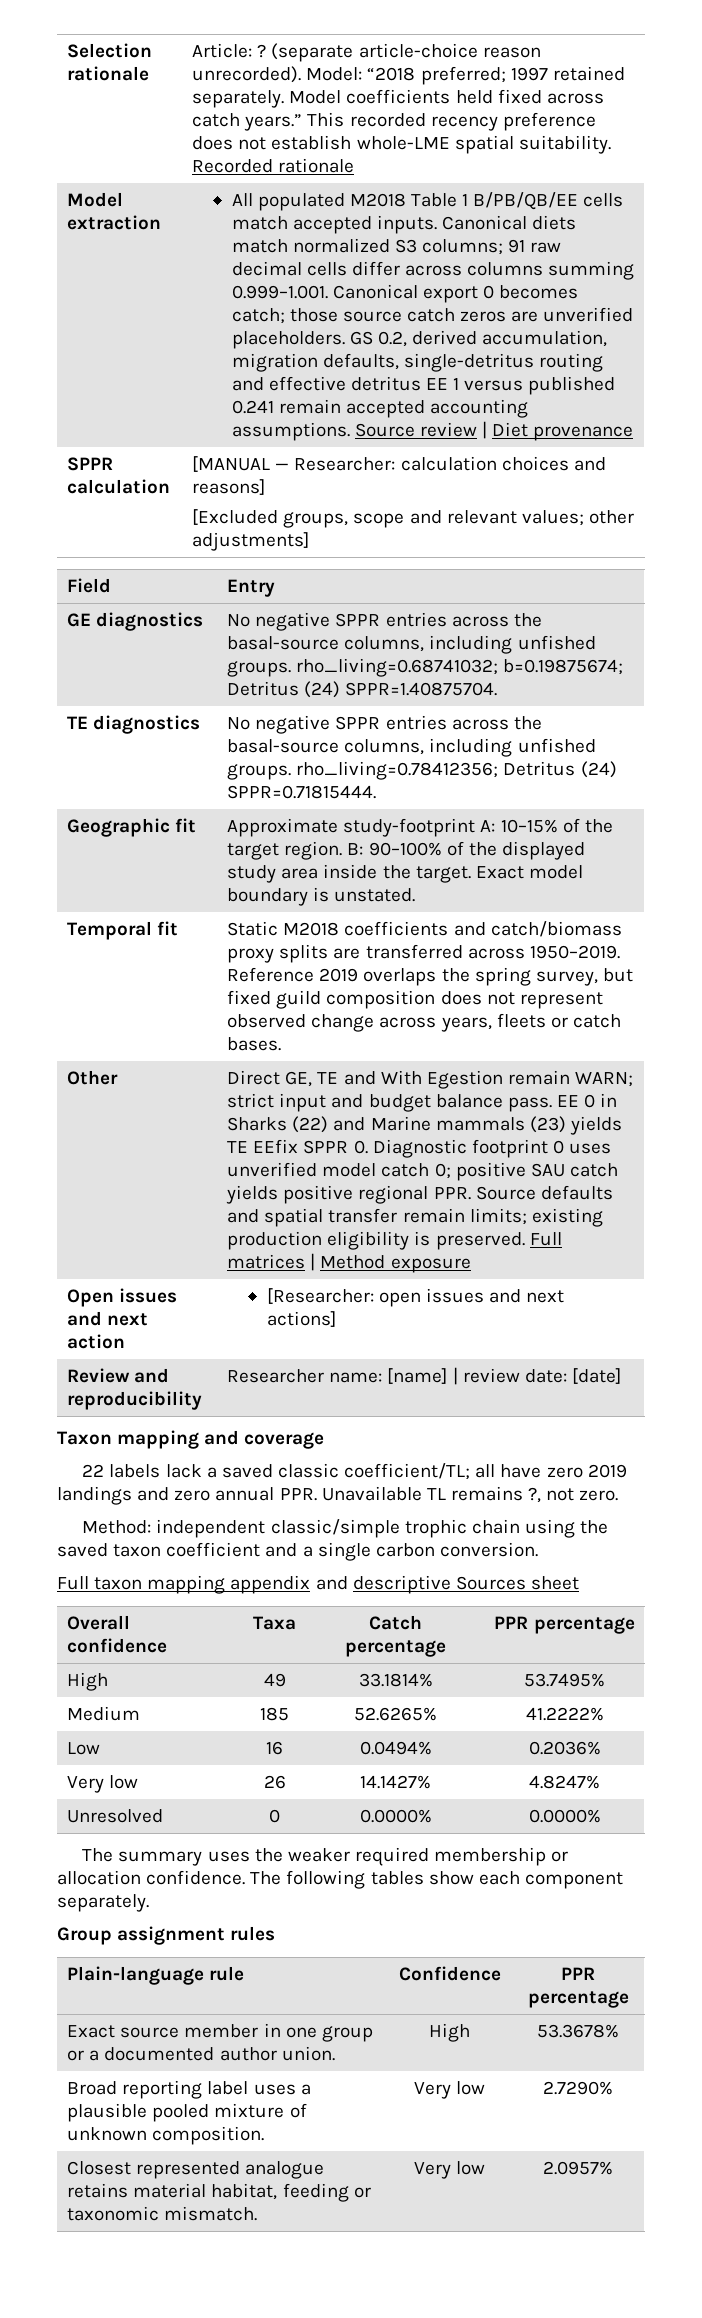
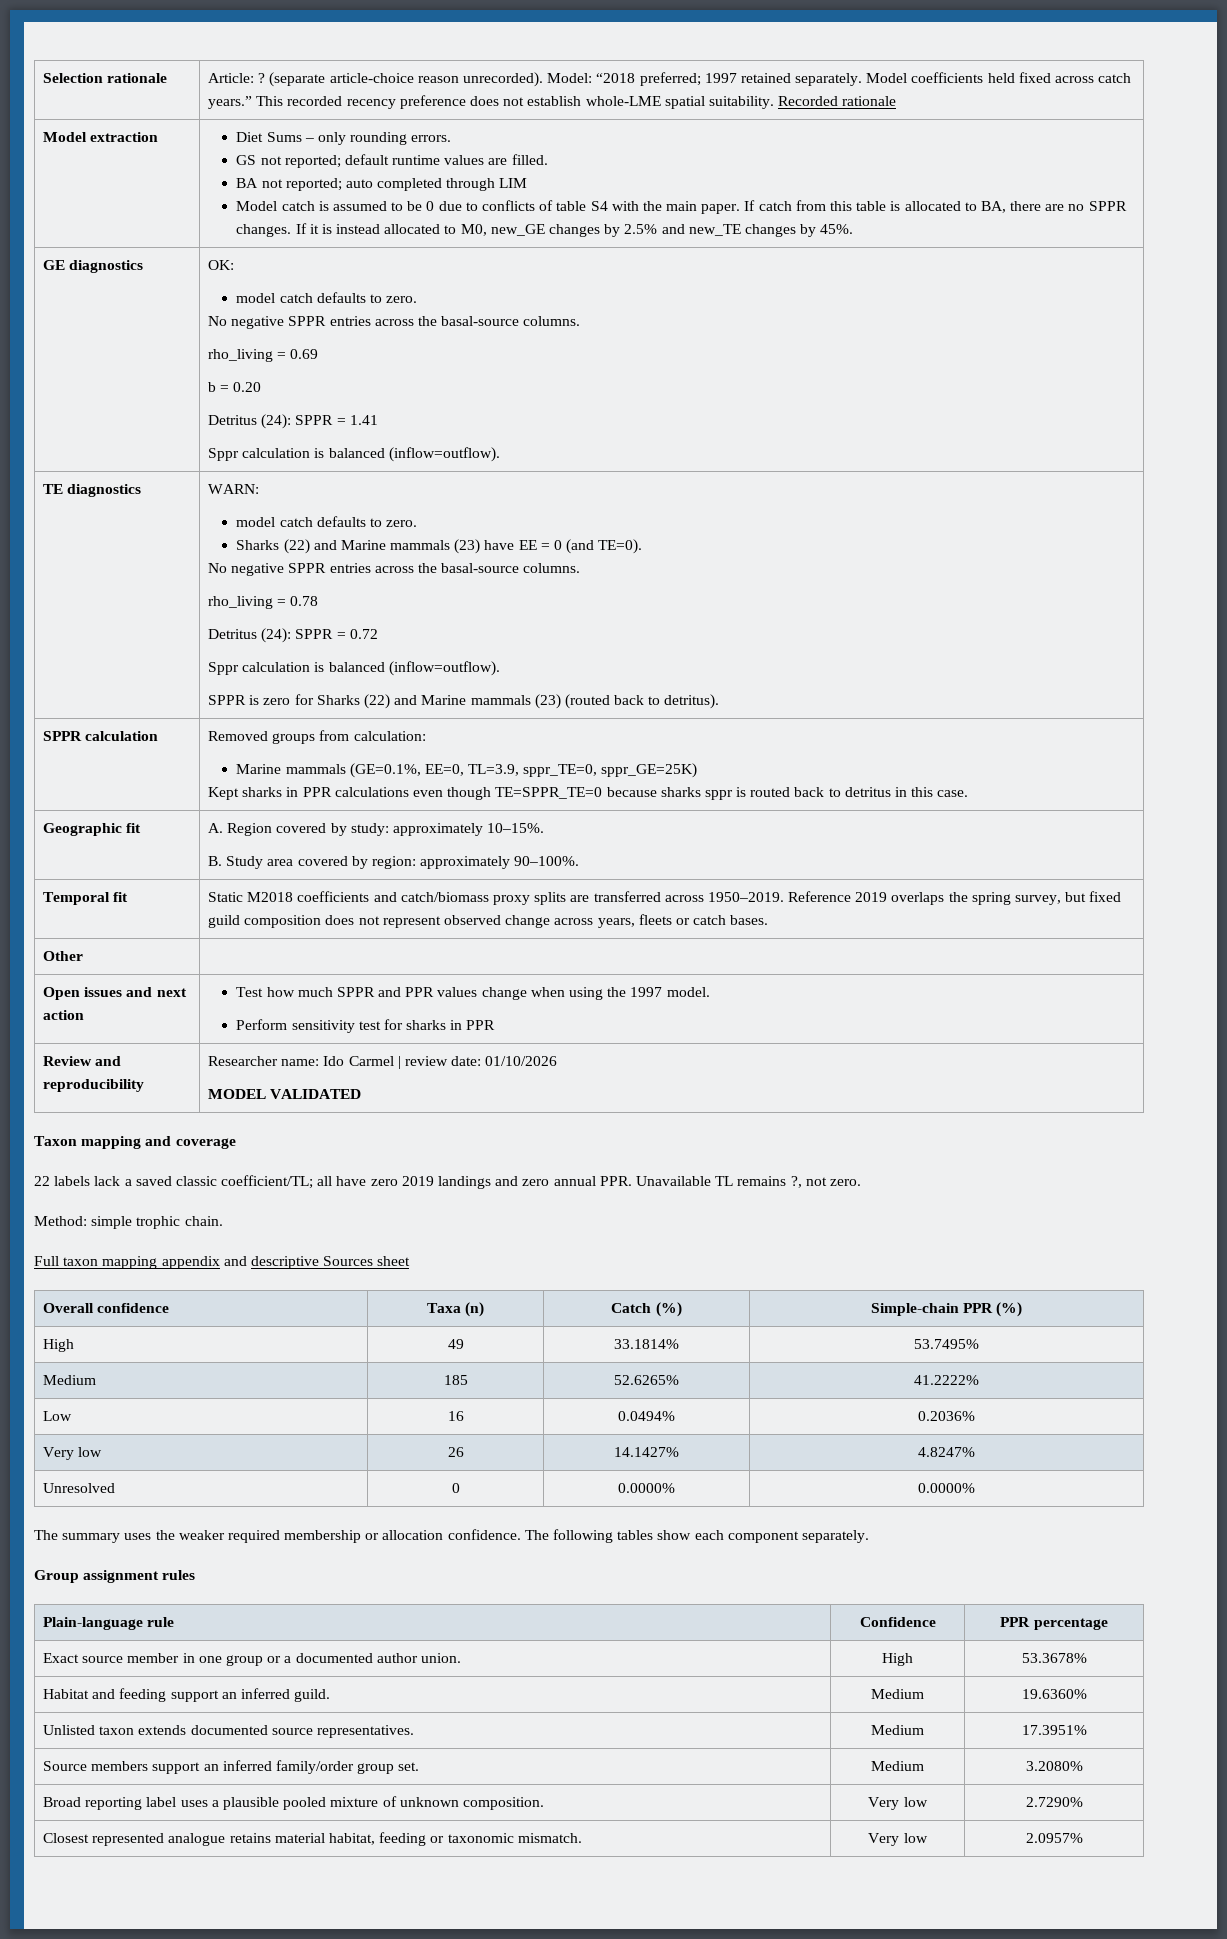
[231,192,624,211] [231,215,577,234] [231,238,562,255] [231,261,635,280] [231,284,579,303] [231,307,634,324] [231,330,608,349] [231,353,603,372] [231,376,616,395] [231,399,528,418] [231,421,634,441] [67,457,114,471] [67,479,171,494] [192,456,606,472] [192,479,266,495] [192,509,634,528] [192,532,310,551] [67,578,112,593] [227,579,276,597] [67,612,204,631] [227,612,542,631] [227,635,596,654] [227,658,624,677] [227,681,498,698] [67,715,201,734] [227,715,542,734] [227,738,596,757] [227,761,617,780] [227,785,377,799] [67,818,197,837] [227,818,613,837] [227,841,585,860] [227,864,583,883] [227,887,416,906] All populated M2018 Table 1 B/PB/QB/EE cells match accepted inputs. Canonical diets match normalized S3 columns; 91 raw decimal cells differ across columns summing 0.999–1.001. Canonical export 0 becomes catch; those source catch zeros are unverified placeholders. GS 0.2, derived accumulation, migration defaults, single-detritus routing and effective detritus EE 1 versus published 0.241 remain accepted accounting assumptions. Source review | Diet provenance // SPPR calculation | [MANUAL — Researcher: calculation choices and reasons] // [Excluded groups, scope and relevant values; other adjustments] // Field | Entry // GE diagnostics | No negative SPPR entries across the basal-source columns, including unfished groups. rho_living=0.68741032; b=0.19875674; Detritus (24) SPPR=1.40875704. // TE diagnostics | No negative SPPR entries across the basal-source columns, including unfished groups. rho_living=0.78412356; Detritus (24) SPPR=0.71815444. // Geographic fit | Approximate study-footprint A: 10–15% of the target region. B: 90–100% of the displayed study area inside the target. Exact model boundary is unstated. -> [236,132,452,145] [236,154,548,168] [236,178,528,191] [236,200,1127,214] [236,223,854,237] [43,260,144,273] [208,260,235,270] [236,292,418,303] [208,316,581,329] [208,349,319,362] [208,382,262,392] [208,414,378,429] [208,447,500,462] [43,484,142,497] [208,484,260,494] [236,516,418,527] [236,539,643,554] [208,563,581,576] [208,596,319,609] [208,628,378,643] [208,661,500,676] [208,694,720,709] [43,731,159,741] [208,730,426,744] [236,763,698,778] [208,787,969,800] [43,823,142,836] [208,823,545,836] [208,856,580,869] Diet Sums – only rounding errors. // GS not reported; default runtime values are filled. // BA not reported; auto completed through LIM // Model catch is assumed to be 0 due to conflicts of table S4 with the main paper. If catch from this table is allocated to BA, there are no SPPR changes. If it is instead allocated to M0, new_GE changes by 2.5% and new_TE changes by 45%. // GE diagnostics | OK: // model catch defaults to zero. // No negative SPPR entries across the basal-source columns. // rho_living = 0.69 // b = 0.20 // Detritus (24): SPPR = 1.41 // Sppr calculation is balanced (inflow=outflow). // TE diagnostics | WARN: // model catch defaults to zero. // Sharks (22) and Marine mammals (23) have EE = 0 (and TE=0). // No negative SPPR entries across the basal-source columns. // rho_living = 0.78 // Detritus (24): SPPR = 0.72 // Sppr calculation is balanced (inflow=outflow). // SPPR is zero for Sharks (22) and Marine mammals (23) (routed back to detritus). // SPPR calculation | Removed groups from calculation: // Marine mammals (GE=0.1%, EE=0, TL=3.9, sppr_TE=0, sppr_GE=25K) // Kept sharks in PPR calculations even though TE=SPPR_TE=0 because sharks sppr is routed back to detritus in this case. // Geographic fit | A. Region covered by study: approximately 10–15%. // B. Study area covered by region: approximately 90–100%.
[227,1070,634,1089] [227,1093,618,1112] [227,1116,622,1135] [227,1139,612,1158] [227,1162,618,1181] [226,1185,613,1204] [227,1208,603,1227] [227,1231,562,1250] [227,1253,471,1273] Direct GE, TE and With Egestion remain WARN; strict input and budget balance pass. EE 0 in Sharks (22) and Marine mammals (23) yields TE EEfix SPPR 0. Diagnostic footprint 0 uses unverified model catch 0; positive SAU catch yields positive regional PPR. Source defaults and spatial transfer remain limits; existing production eligibility is preserved. Full matrices | Method exposure -> (84, 956) none
[266,1288,565,1307] [266,1311,336,1327] [Researcher: open issues and next actions] -> [236,987,710,1000] [236,1019,496,1033] Test how much SPPR and PPR values change when using the 1997 model. // Perform sensitivity test for sharks in PPR
[387,1368,448,1384] [name] -> [323,1056,394,1066] Ido Carmel
[571,1368,621,1384] [date] -> [485,1056,558,1066] [208,1089,362,1099] 01/10/2026 // MODEL VALIDATED
[156,1519,609,1538] [57,1542,538,1561] independent classic/simple trophic chain using the saved taxon coefficient and a single carbon conversion. -> [91,1216,223,1229] simple trophic chain.
(296, 1623) none -> [465,1302,485,1317] (n)
[345,1640,446,1657] [494,1616,635,1634] percentage | PPR percentage -> [655,1302,682,1317] [870,1302,1023,1317] (%) | Simple-chain PPR (%)
(619, 2031) none -> [43,1688,331,1702] [871,1689,924,1699] [1021,1689,1087,1699] [43,1725,415,1738] [871,1725,924,1735] [1021,1725,1087,1735] [43,1760,420,1774] [871,1761,924,1771] [1025,1761,1083,1771] // Habitat and feeding support an inferred guild. | Medium | 19.6360% // Unlisted taxon extends documented source representatives. | Medium | 17.3951% // Source members support an inferred family/order group set. | Medium | 3.2080%

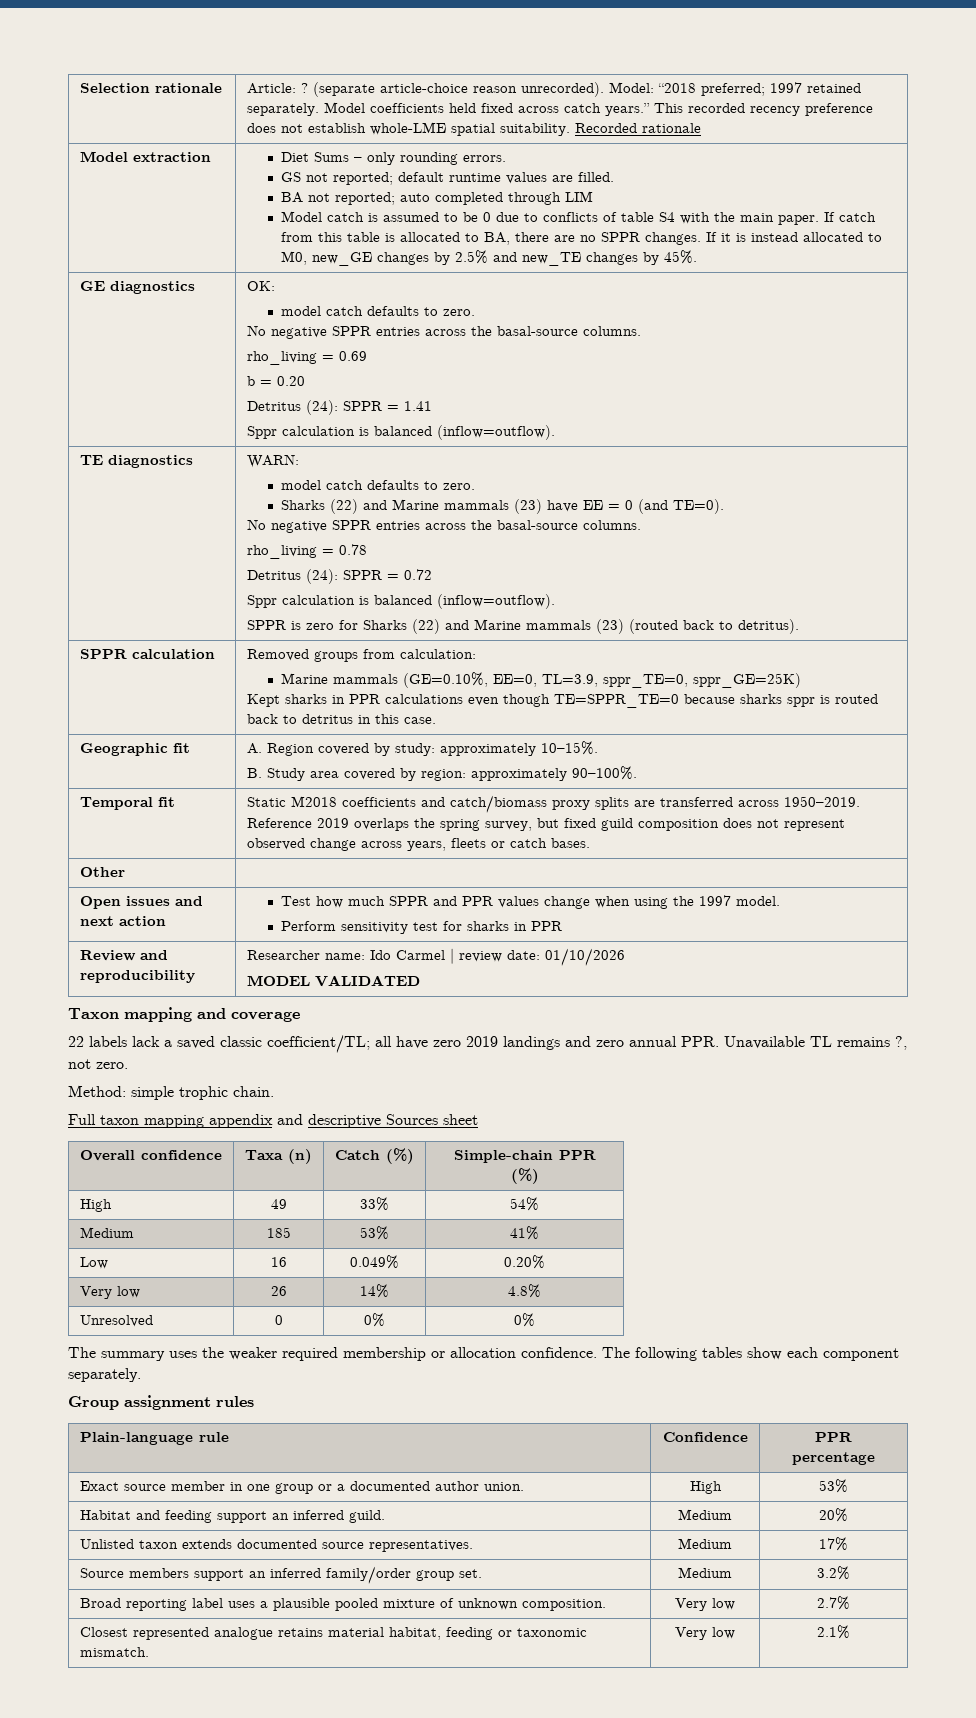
[349,763,421,778] (GE=0.1%, -> [403,672,489,688] (GE=0.10%,
[614,1339,679,1349] [914,1339,979,1349] 33.1814% | 53.7495% -> [360,1197,389,1211] [510,1197,539,1211] 33% | 54%
[614,1375,679,1385] [914,1375,979,1385] 52.6265% | 41.2222% -> [360,1226,389,1240] [510,1226,539,1240] 53% | 41%
[618,1411,675,1421] [918,1411,975,1421] 0.0494% | 0.2036% -> [350,1255,399,1269] [504,1255,545,1269] 0.049% | 0.20%
[614,1447,679,1457] [918,1447,975,1457] 14.1427% | 4.8247% -> [360,1284,389,1298] [508,1284,541,1298] 14% | 4.8%
[618,1483,675,1493] [918,1483,975,1493] 0.0000% | 0.0000% -> [364,1313,385,1327] [514,1313,535,1327] 0% | 0%
[1021,1653,1087,1663] 53.3678% -> [819,1479,848,1493] 53%
[1021,1689,1087,1699] 19.6360% -> [819,1508,848,1522] 20%
[1021,1725,1087,1735] 17.3951% -> [819,1537,848,1551] 17%
[1025,1761,1083,1771] 3.2080% -> [817,1566,850,1580] 3.2%
[1025,1797,1083,1807] 2.7290% -> [817,1596,850,1610] 2.7%
[1025,1833,1083,1843] 2.0957% -> [817,1625,850,1639] 2.1%

